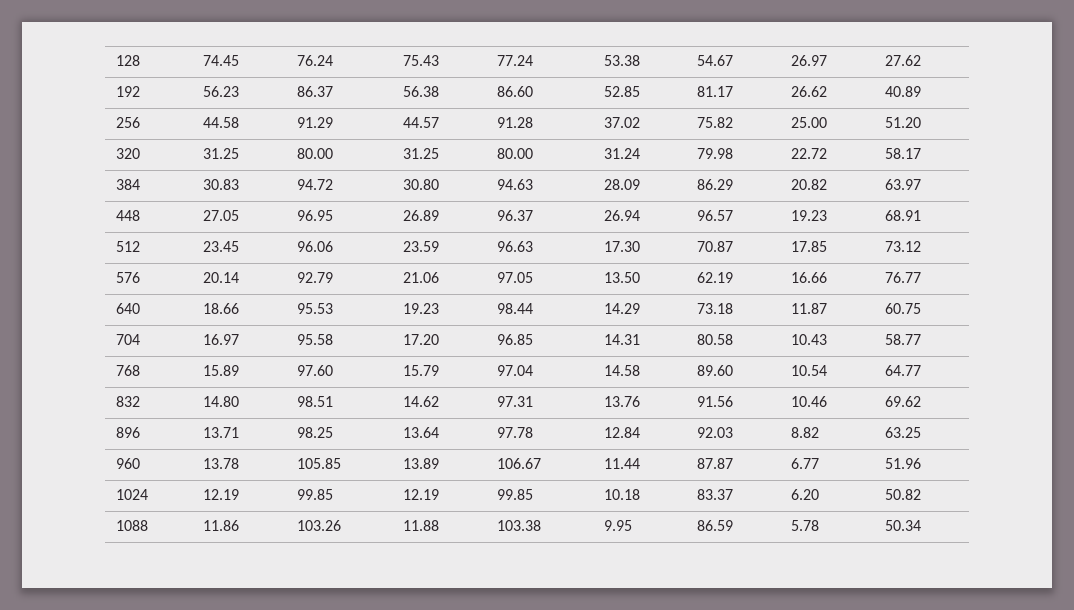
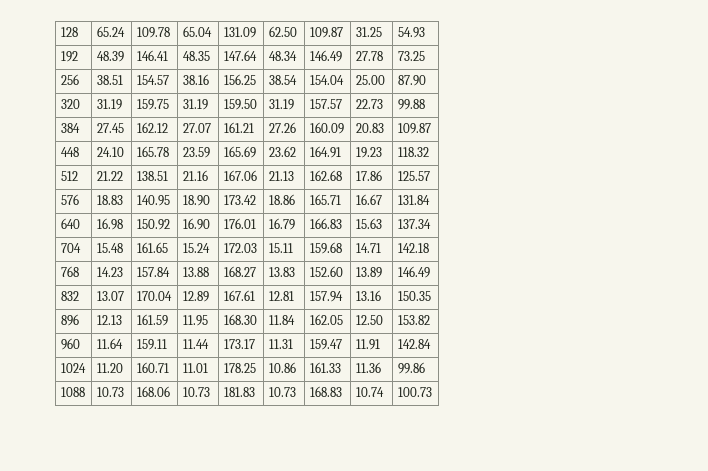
[202,55,239,66] [296,55,333,66] [402,55,439,66] [496,55,533,66] [603,55,640,66] [696,55,733,66] [790,55,827,66] [884,55,921,66] [115,86,140,97] [202,86,239,97] [296,86,333,97] [402,86,439,97] [496,86,533,97] [603,86,640,97] [696,86,733,97] [790,86,827,97] [884,86,921,97] [115,117,140,128] [202,117,239,128] [296,117,333,128] [402,117,439,128] [496,117,533,128] [603,117,640,128] [696,117,733,128] 74.45 | 76.24 | 75.43 | 77.24 | 53.38 | 54.67 | 26.97 | 27.62 // 192 | 56.23 | 86.37 | 56.38 | 86.60 | 52.85 | 81.17 | 26.62 | 40.89 // 256 | 44.58 | 91.29 | 44.57 | 91.28 | 37.02 | 75.82 -> [96,26,125,37] [136,27,170,38] [182,26,212,37] [223,27,256,38] [268,26,297,37] [309,27,343,38] [355,27,382,37] [397,27,425,38] [60,51,78,62] [96,51,124,62] [136,50,168,61] [182,51,210,61] [223,50,257,61] [268,51,297,61] [309,50,342,62] [355,51,383,61] [397,51,425,61] [60,74,79,85] [96,75,123,85] [136,75,169,85] [182,74,209,85] [223,74,256,85] [268,75,297,85] [309,75,344,85] 65.24 | 109.78 | 65.04 | 131.09 | 62.50 | 109.87 | 31.25 | 54.93 // 192 | 48.39 | 146.41 | 48.35 | 147.64 | 48.34 | 146.49 | 27.78 | 73.25 // 256 | 38.51 | 154.57 | 38.16 | 156.25 | 38.54 | 154.04
[884,117,921,128] 51.20 -> [397,75,426,86] 87.90
[202,148,239,159] [296,148,333,159] [402,148,439,159] [496,148,533,159] [603,148,640,159] [696,148,733,159] [790,148,827,159] [884,148,921,159] [115,179,140,190] [202,179,239,190] [296,179,333,190] [402,179,439,190] [496,179,533,190] [603,179,640,190] [696,179,733,190] [790,179,827,190] [884,179,921,190] [115,210,140,221] [202,210,239,221] [296,210,333,221] [402,210,439,221] [496,210,533,221] [603,210,640,221] [696,210,733,221] [790,210,827,221] [884,210,921,221] 31.25 | 80.00 | 31.25 | 80.00 | 31.24 | 79.98 | 22.72 | 58.17 // 384 | 30.83 | 94.72 | 30.80 | 94.63 | 28.09 | 86.29 | 20.82 | 63.97 // 448 | 27.05 | 96.95 | 26.89 | 96.37 | 26.94 | 96.57 | 19.23 | 68.91 -> [96,99,122,110] [136,99,169,110] [182,99,208,110] [223,99,257,110] [268,99,294,110] [309,99,342,109] [355,99,383,109] [397,99,425,110] [60,123,80,133] [96,123,124,133] [136,122,168,133] [182,123,211,133] [223,122,254,133] [268,122,296,133] [309,122,344,134] [355,123,384,133] [397,123,431,134] [60,147,79,157] [96,147,124,157] [136,146,169,157] [182,147,210,158] [223,146,256,158] [268,146,296,157] [309,146,341,158] [355,147,382,158] [397,147,429,157] 31.19 | 159.75 | 31.19 | 159.50 | 31.19 | 157.57 | 22.73 | 99.88 // 384 | 27.45 | 162.12 | 27.07 | 161.21 | 27.26 | 160.09 | 20.83 | 109.87 // 448 | 24.10 | 165.78 | 23.59 | 165.69 | 23.62 | 164.91 | 19.23 | 118.32
[202,241,239,252] [296,241,333,252] [402,241,439,252] [496,241,533,252] [603,241,640,252] [696,241,733,252] [790,241,827,252] [884,241,921,252] [115,272,140,283] [202,272,239,283] [296,272,333,283] [402,272,439,283] [496,272,533,283] [603,272,640,283] [696,272,733,283] [790,272,827,283] [884,272,921,283] [115,303,140,314] [202,303,239,314] [296,303,333,314] [402,303,439,314] [496,303,533,314] [603,303,640,314] [696,303,733,314] [790,303,827,314] [884,303,921,314] [115,334,140,345] [202,334,239,345] [296,334,333,345] [402,334,439,345] [496,334,533,345] [603,334,640,345] [696,334,733,345] [790,334,827,345] [884,334,921,345] [115,365,140,376] [202,365,239,376] [296,365,333,376] [402,365,439,376] [496,365,533,376] [603,365,640,376] [696,365,733,376] [790,365,827,376] [884,365,921,376] [115,396,140,407] [202,396,239,407] [296,396,333,407] [402,396,439,407] [496,396,533,407] [603,396,640,407] [696,396,733,407] [790,396,827,407] [884,396,921,407] [115,427,140,438] [202,427,239,438] [296,427,333,438] [402,427,439,438] [496,427,533,438] [603,427,640,438] [696,427,733,438] [790,427,819,438] [884,427,921,438] [115,458,140,469] [202,458,239,469] [296,458,341,469] [402,458,439,469] [496,458,541,469] [603,458,640,469] [696,458,733,469] [790,458,819,469] [884,458,921,469] [115,489,148,500] [202,489,239,500] [296,489,333,500] [402,489,439,500] [496,489,533,500] [603,489,640,500] [696,489,733,500] [790,489,819,500] [884,489,921,500] [115,520,148,531] [202,520,239,531] [296,520,341,531] [402,520,439,531] [496,520,541,531] [603,520,632,531] [696,520,733,531] [790,520,819,531] [884,520,921,531] 23.45 | 96.06 | 23.59 | 96.63 | 17.30 | 70.87 | 17.85 | 73.12 // 576 | 20.14 | 92.79 | 21.06 | 97.05 | 13.50 | 62.19 | 16.66 | 76.77 // 640 | 18.66 | 95.53 | 19.23 | 98.44 | 14.29 | 73.18 | 11.87 | 60.75 // 704 | 16.97 | 95.58 | 17.20 | 96.85 | 14.31 | 80.58 | 10.43 | 58.77 // 768 | 15.89 | 97.60 | 15.79 | 97.04 | 14.58 | 89.60 | 10.54 | 64.77 // 832 | 14.80 | 98.51 | 14.62 | 97.31 | 13.76 | 91.56 | 10.46 | 69.62 // 896 | 13.71 | 98.25 | 13.64 | 97.78 | 12.84 | 92.03 | 8.82 | 63.25 // 960 | 13.78 | 105.85 | 13.89 | 106.67 | 11.44 | 87.87 | 6.77 | 51.96 // 1024 | 12.19 | 99.85 | 12.19 | 99.85 | 10.18 | 83.37 | 6.20 | 50.82 // 1088 | 11.86 | 103.26 | 11.88 | 103.38 | 9.95 | 86.59 | 5.78 | 50.34 -> [96,171,123,181] [136,171,168,181] [182,170,208,181] [223,170,257,181] [268,171,294,181] [309,170,342,181] [355,170,382,181] [397,171,430,181] [60,194,79,205] [96,195,123,205] [136,195,170,206] [182,195,210,206] [223,195,256,205] [268,194,295,205] [309,194,341,205] [355,194,382,205] [397,195,430,205] [60,218,80,229] [96,218,123,230] [136,219,170,230] [182,218,210,230] [223,218,256,229] [268,218,295,230] [309,218,342,229] [355,218,382,229] [397,219,431,229] [60,243,81,253] [96,243,123,253] [136,242,168,253] [182,243,210,253] [223,243,257,253] [268,243,293,253] [309,242,342,254] [355,243,381,253] [397,243,429,253] [60,266,79,277] [96,267,123,277] [136,267,170,277] [182,267,209,277] [223,266,256,277] [268,267,295,277] [309,266,343,277] [355,267,382,278] [397,266,430,278] [60,291,79,301] [96,291,124,301] [136,291,172,301] [182,291,209,302] [223,290,255,301] [268,291,294,301] [309,291,343,302] [355,290,381,301] [397,291,431,301] [60,314,79,326] [96,315,122,325] [136,314,168,326] [182,315,208,326] [223,314,257,325] [268,315,295,325] [309,314,343,325] [355,315,383,325] [397,315,430,325] [60,338,80,350] [96,338,123,349] [136,339,167,350] [182,339,209,349] [223,339,255,349] [268,339,293,349] [309,339,342,350] [355,339,380,350] [397,339,431,349] [60,363,86,373] [96,363,123,373] [136,362,169,373] [182,363,208,373] [223,363,256,373] [268,362,296,373] [309,362,341,373] [355,362,381,373] [397,362,425,374] [60,387,85,397] [96,387,124,397] [136,386,170,397] [182,387,210,397] [223,387,255,397] [268,387,296,397] [309,386,342,397] [355,387,384,397] [397,387,432,397] 21.22 | 138.51 | 21.16 | 167.06 | 21.13 | 162.68 | 17.86 | 125.57 // 576 | 18.83 | 140.95 | 18.90 | 173.42 | 18.86 | 165.71 | 16.67 | 131.84 // 640 | 16.98 | 150.92 | 16.90 | 176.01 | 16.79 | 166.83 | 15.63 | 137.34 // 704 | 15.48 | 161.65 | 15.24 | 172.03 | 15.11 | 159.68 | 14.71 | 142.18 // 768 | 14.23 | 157.84 | 13.88 | 168.27 | 13.83 | 152.60 | 13.89 | 146.49 // 832 | 13.07 | 170.04 | 12.89 | 167.61 | 12.81 | 157.94 | 13.16 | 150.35 // 896 | 12.13 | 161.59 | 11.95 | 168.30 | 11.84 | 162.05 | 12.50 | 153.82 // 960 | 11.64 | 159.11 | 11.44 | 173.17 | 11.31 | 159.47 | 11.91 | 142.84 // 1024 | 11.20 | 160.71 | 11.01 | 178.25 | 10.86 | 161.33 | 11.36 | 99.86 // 1088 | 10.73 | 168.06 | 10.73 | 181.83 | 10.73 | 168.83 | 10.74 | 100.73

